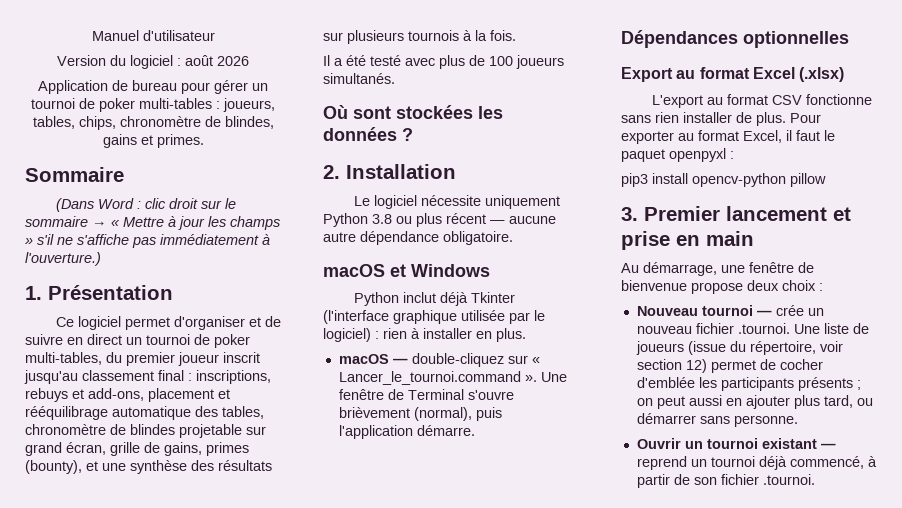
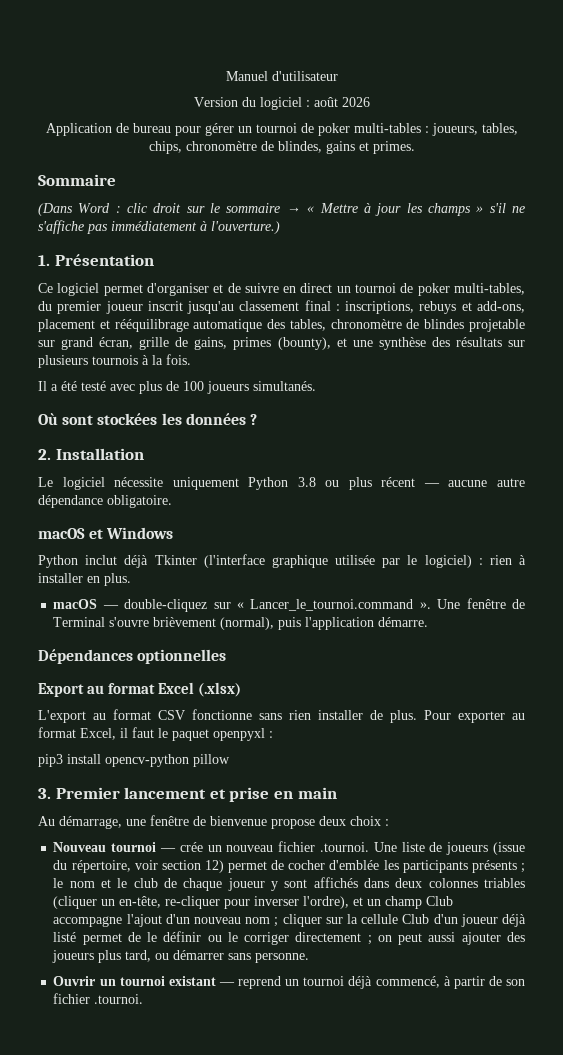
[636,395,790,409] on peut aussi en ajouter -> [53,877,525,891] [53,896,454,909] [53,914,526,927] [53,931,526,945] [52,950,95,963] le nom et le club de chaque joueur y sont affichés dans deux colonnes triables (cliquer un en-tête, re-cliquer pour inverser l'ordre), et un champ Club accompagne l'ajout d'un nouveau nom ; cliquer sur la cellule Club d'un joueur déjà listé permet de le définir ou le corriger directement ; on peut aussi ajouter des joueurs

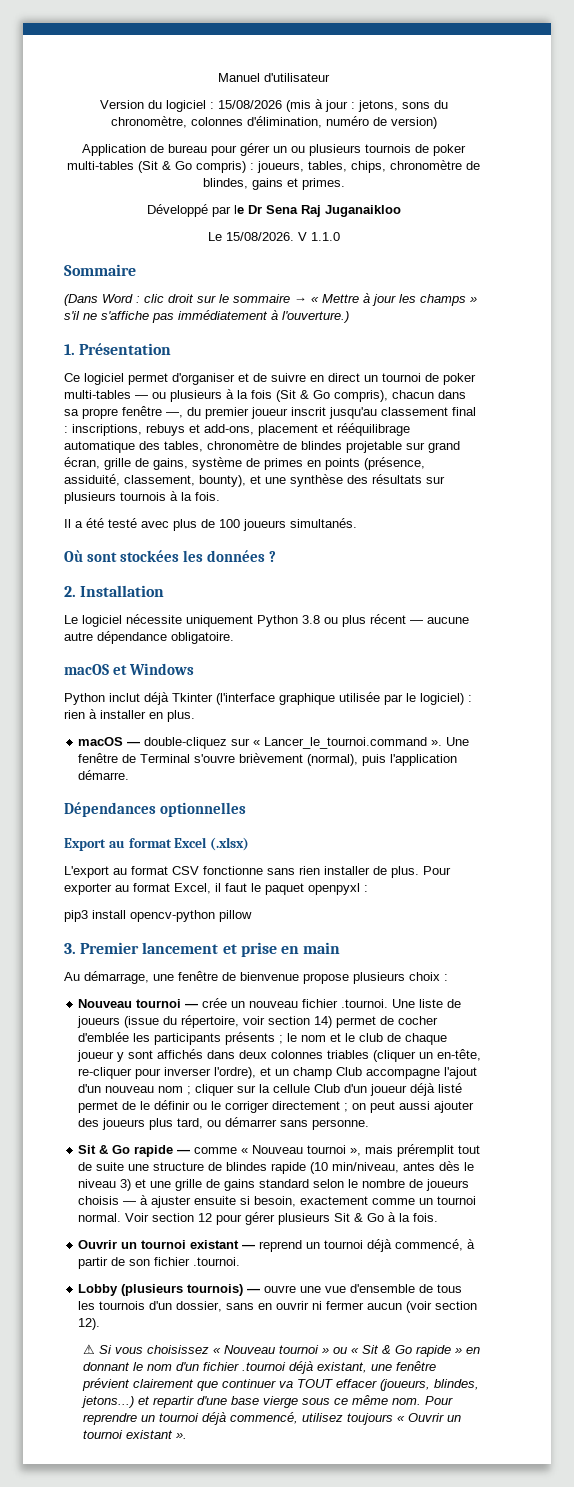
[313,97,370,107] août 2026 -> [217,99,448,112] [110,116,437,129] 15/08/2026 (mis à jour : jetons, sons du chronomètre, colonnes d'élimination, numéro de version)
[255,123,421,136] tournoi de poker multi-tables -> [291,144,466,156] [67,161,246,173] ou plusieurs tournois de poker multi-tables (Sit & Go compris)
(415, 147) none -> [146,204,401,217] [207,232,340,241] // Développé par le Dr Sena Raj Juganaikloo // Le 15/08/2026. V 1.1.0
[454,283,526,295] multi-tables, -> [64,389,466,402] [64,406,183,419] multi-tables — ou plusieurs à la fois (Sit & Go compris), chacun dans sa propre fenêtre —,
[233,337,331,350] primes (bounty), -> [192,457,425,470] [64,474,246,487] système de primes en points (présence, assiduité, classement, bounty),
[319,816,346,826] deux -> [353,972,405,984] plusieurs
[204,860,224,873] 12) -> [314,1016,333,1028] 14)
(310, 958) none -> [78,1144,481,1157] [78,1161,475,1174] [78,1179,470,1191] [78,1195,477,1208] [78,1212,439,1225] // Sit & Go rapide — comme « Nouveau tournoi », mais préremplit tout de suite une structure de blindes rapide (10 min/niveau, antes dès le niveau 3) et une grille de gains standard selon le nombre de joueurs choisis — à ajuster ensuite si besoin, exactement comme un tournoi normal. Voir section 12 pour gérer plusieurs Sit & Go à la fois.
(144, 999) none -> [78,1284,463,1296] [78,1301,478,1313] [78,1318,101,1330] [83,1344,481,1357] [83,1361,437,1374] [82,1378,480,1391] [81,1395,454,1408] [83,1412,462,1425] [83,1430,188,1439] // Lobby (plusieurs tournois) — ouvre une vue d'ensemble de tous les tournois d'un dossier, sans en ouvrir ni fermer aucun (voir section 12). // ⚠ Si vous choisissez « Nouveau tournoi » ou « Sit & Go rapide » en donnant le nom d'un fichier .tournoi déjà existant, une fenêtre prévient clairement que continuer va TOUT effacer (joueurs, blindes, jetons...) et repartir d'une base vierge sous ce même nom. Pour reprendre un tournoi déjà commencé, utilisez toujours « Ouvrir un tournoi existant ».

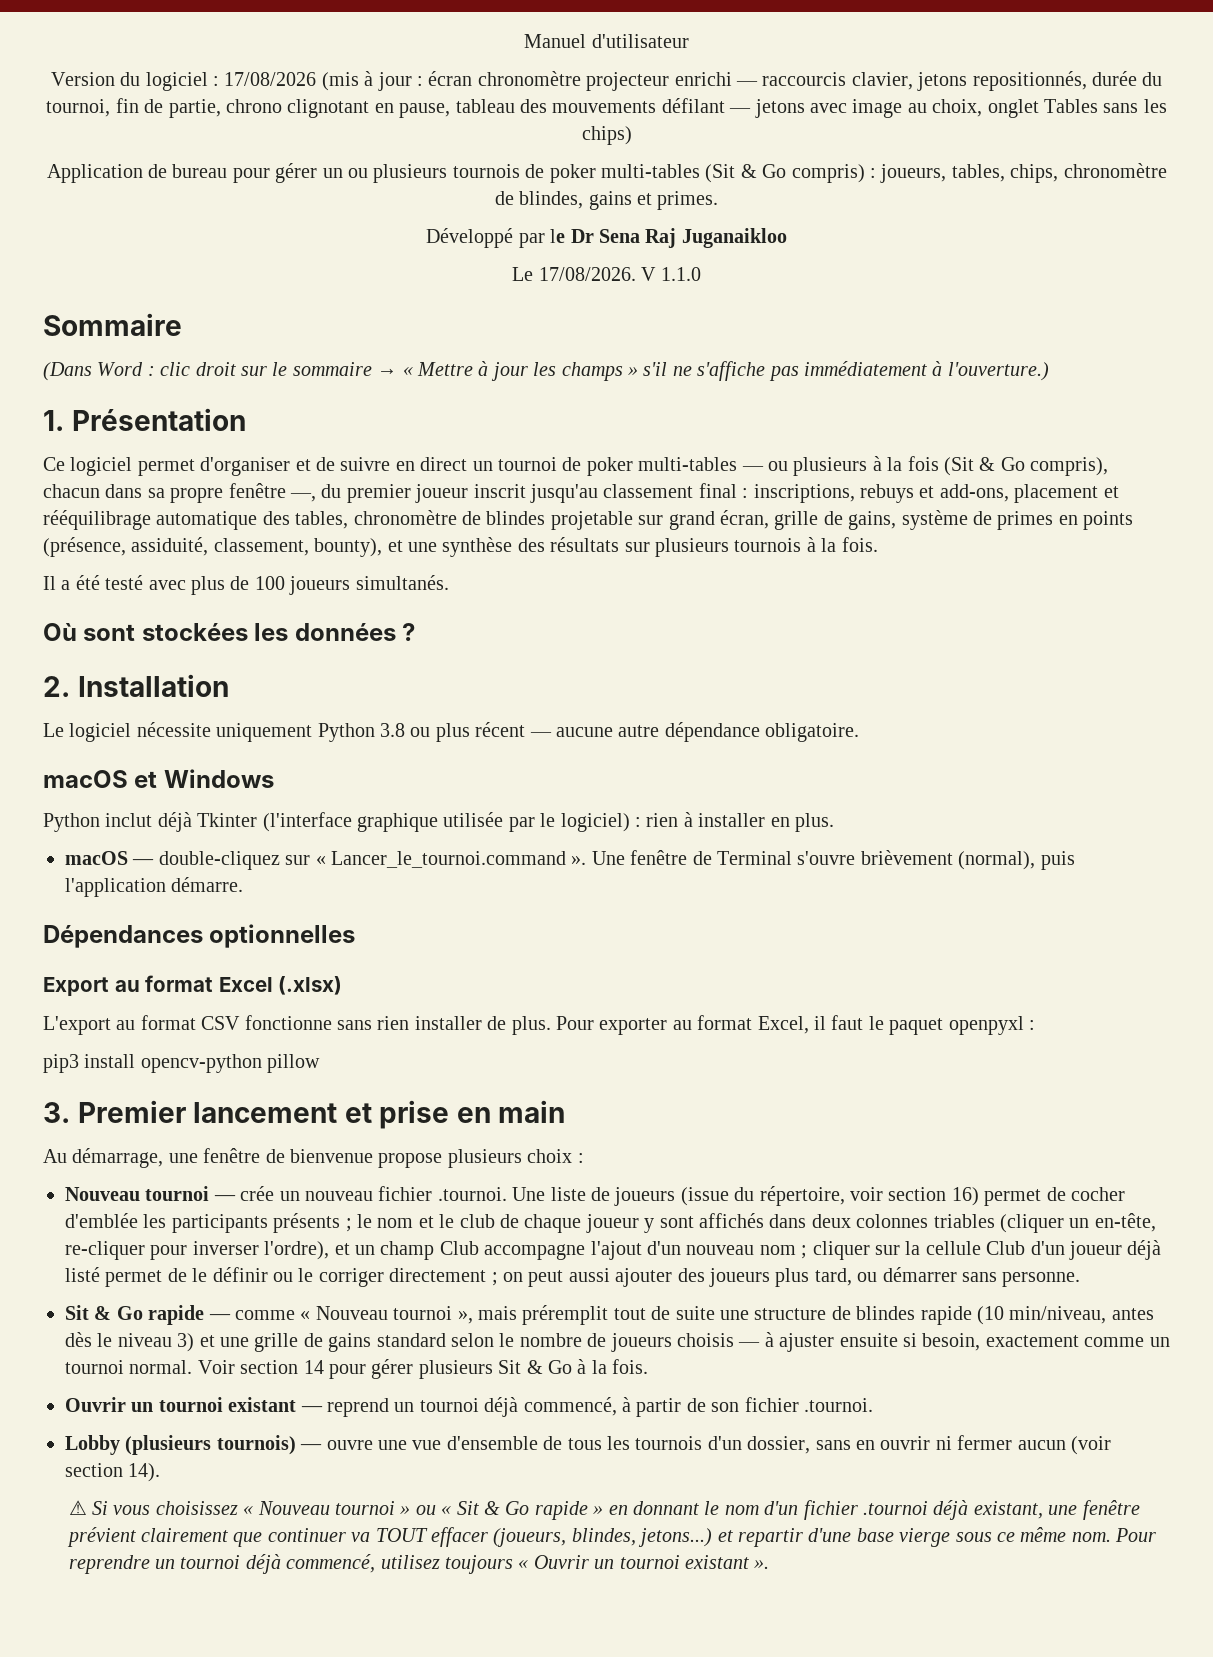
[217,100,282,109] 15/08/2026 -> [224,72,317,86] 17/08/2026
[357,100,448,112] [110,116,437,129] jetons, sons du chronomètre, colonnes d'élimination, numéro de version) -> [428,71,1163,91] [46,98,1167,118] [581,126,632,145] écran chronomètre projecteur enrichi — raccourcis clavier, jetons repositionnés, durée du tournoi, fin de partie, chrono clignotant en pause, tableau des mouvements défilant — jetons avec image au choix, onglet Tables sans les chips)
[225,232,294,241] 15/08/2026. -> [538,267,636,281] 17/08/2026.
[314,1016,333,1028] 14) -> [951,1187,979,1206] 16)
[198,1213,213,1222] 12 -> [303,1360,324,1374] 14
[78,1318,101,1330] 12). -> [128,1463,161,1482] 14).

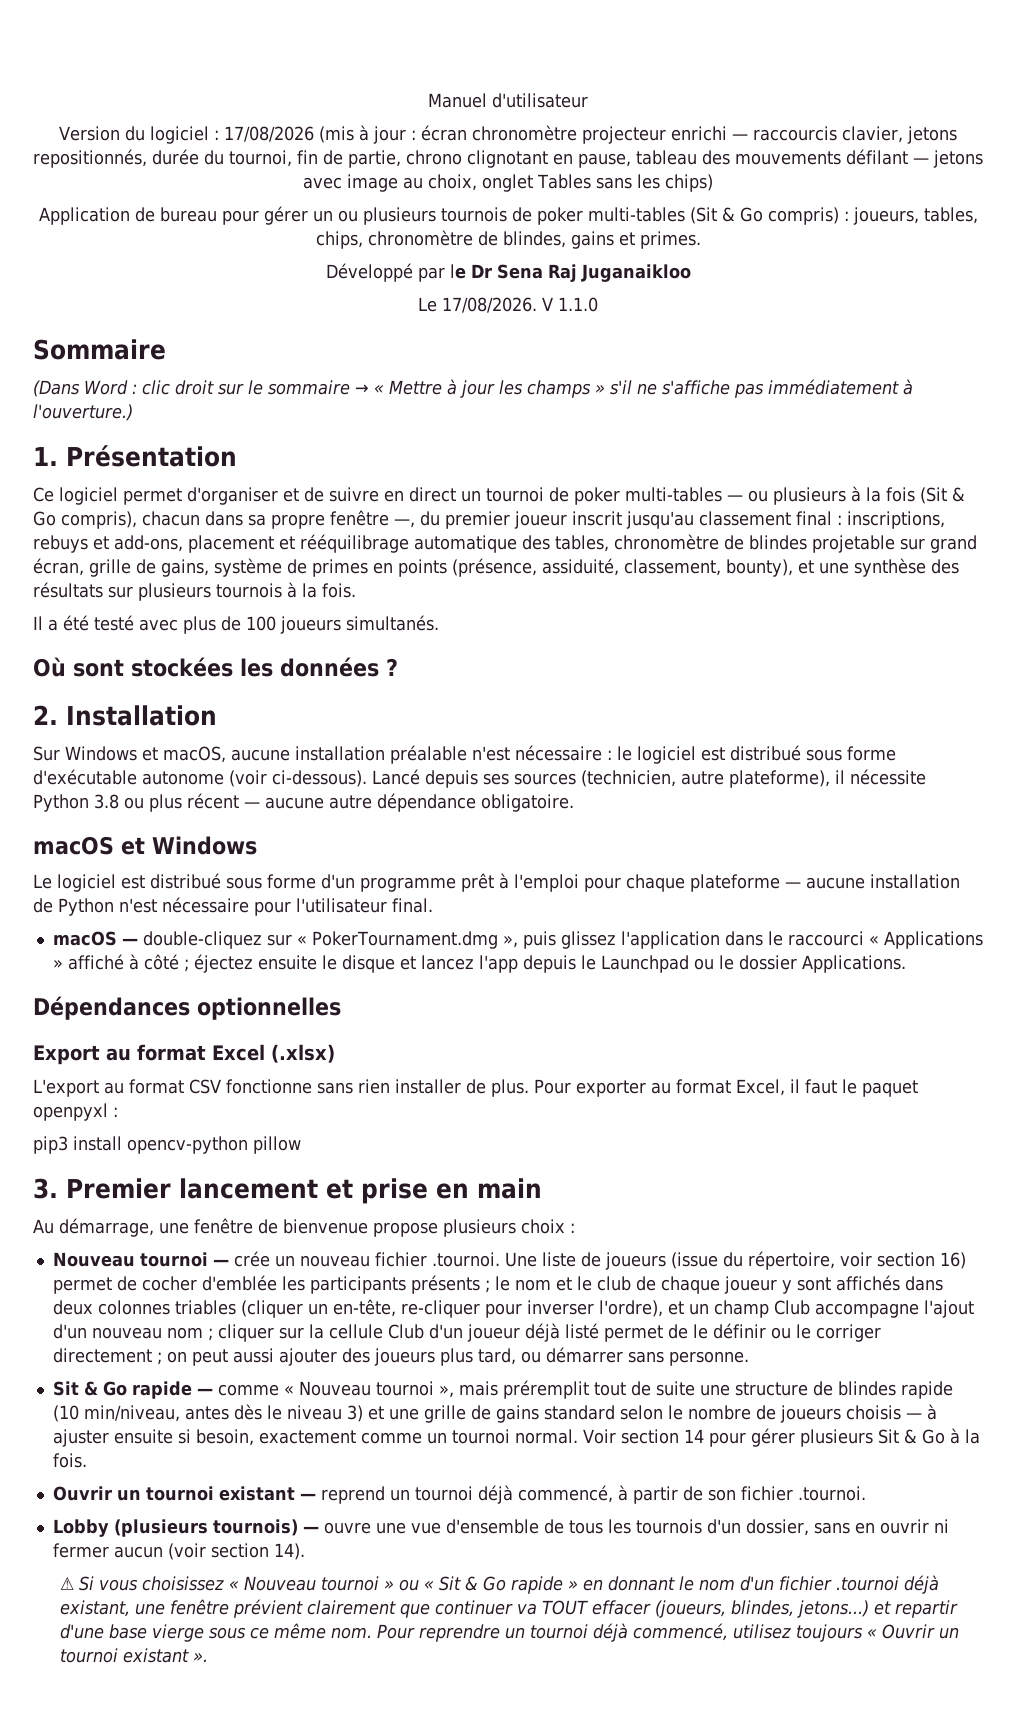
[43,722,313,742] Le logiciel nécessite uniquement -> [33,745,896,764] [33,769,926,788] Sur Windows et macOS, aucune installation préalable n'est nécessaire : le logiciel est distribué sous forme d'exécutable autonome (voir ci-dessous). Lancé depuis ses sources (technicien, autre plateforme), il nécessite
[43,812,834,832] Python inclut déjà Tkinter (l'interface graphique utilisée par le logiciel) : rien à installer en plus. -> [33,873,960,892] [33,897,433,916] Le logiciel est distribué sous forme d'un programme prêt à l'emploi pour chaque plateforme — aucune installation de Python n'est nécessaire pour l'utilisateur final.
[331,850,1075,870] [65,877,244,897] Lancer_le_tournoi.command ». Une fenêtre de Terminal s'ouvre brièvement (normal), puis l'application démarre. -> [311,931,983,949] [52,954,906,973] PokerTournament.dmg », puis glissez l'application dans le raccourci « Applications » affiché à côté ; éjectez ensuite le disque et lancez l'app depuis le Launchpad ou le dossier Applications.

